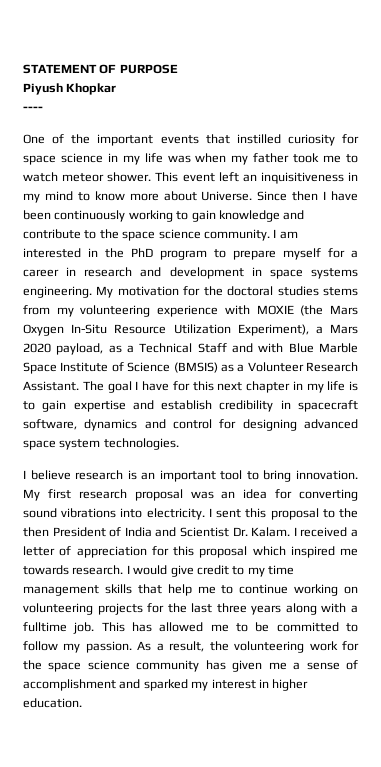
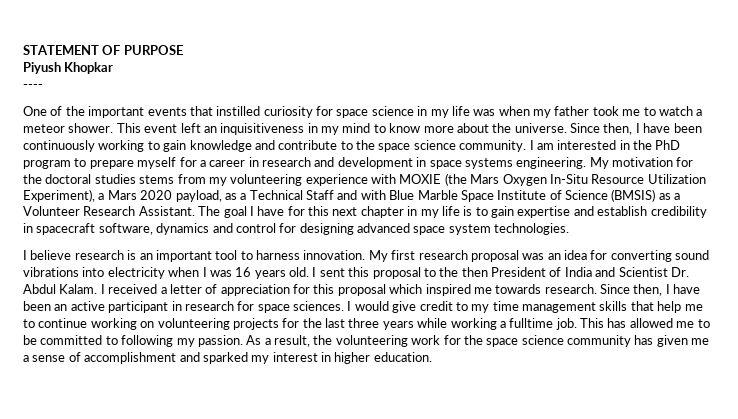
(58, 177) none -> [696,109,703,116] a
[201,191,319,201] Universe. Since then -> [492,123,633,135] the universe. Since then,
[263,470,292,482] bring -> [256,250,300,260] harness
[146,508,205,520] electricity. -> [107,267,309,279] electricity when I was 16 years old.
(248, 531) none -> [23,284,56,294] Abdul
(124, 570) none -> [600,284,701,296] [23,301,344,313] Since then, I have been an active participant in research for space sciences.
[285,603,347,615] along with -> [417,318,497,330] while working
[23,641,58,651] follow -> [121,335,174,347] following

